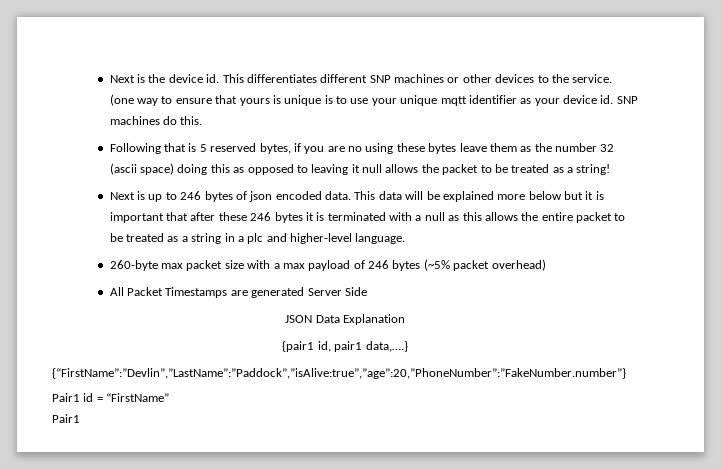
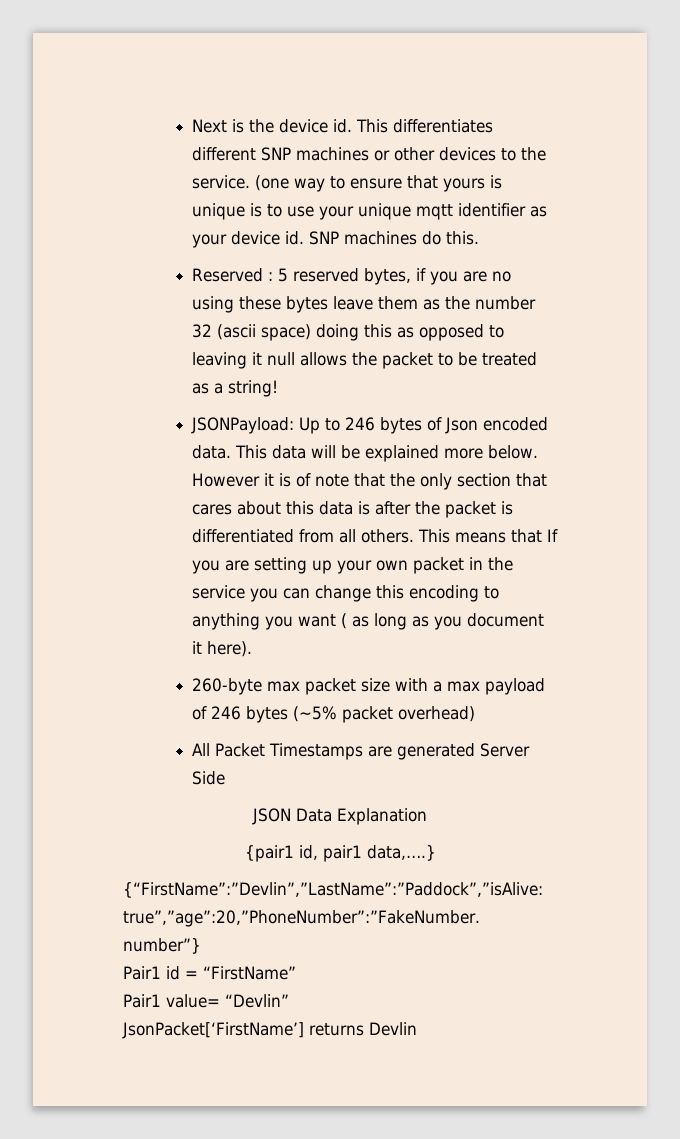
[109,143,197,154] Following that is -> [191,268,273,282] Reserved :
[109,191,163,202] Next is up -> [190,417,320,434] JSONPayload: Up
[249,191,273,202] json -> [444,417,478,434] Json
[528,191,604,200] [109,212,626,223] [109,233,406,244] below but it is important that after these 246 bytes it is terminated with a null as this allows the entire packet to be treated as a string in a plc and higher-level language. -> [487,445,538,459] [191,473,547,490] [191,501,513,518] [191,529,558,543] [191,557,513,574] [191,585,499,602] [191,613,544,630] [191,641,252,657] below. However it is of note that the only section that cares about this data is after the packet is differentiated from all others. This means that If you are setting up your own packet in the service you can change this encoding to anything you want ( as long as you document it here).
(80, 418) none -> [166,994,289,1008] [122,1022,417,1039] value= “Devlin” // JsonPacket[‘FirstName’] returns Devlin

